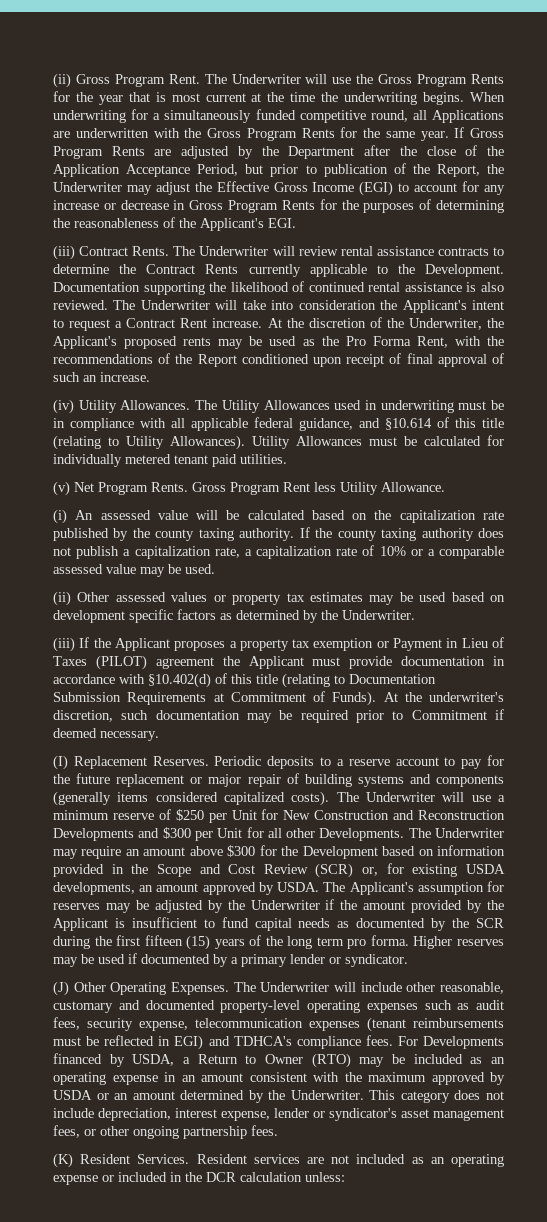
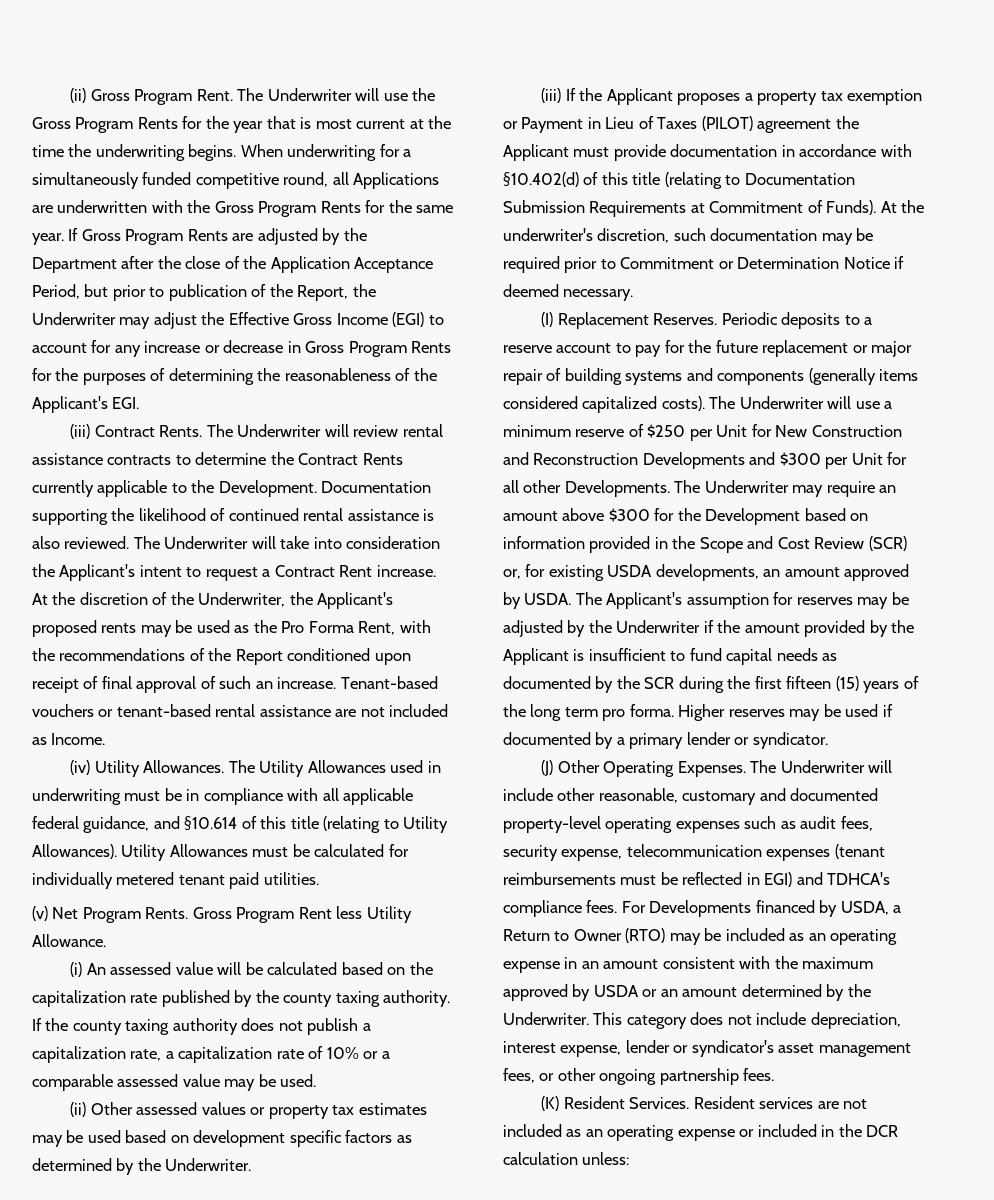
(150, 377) none -> [340,676,438,689] [32,704,449,717] [32,733,106,745] Tenant-based vouchers or tenant-based rental assistance are not included as Income.
(487, 715) none -> [718,257,890,269] or Determination Notice

